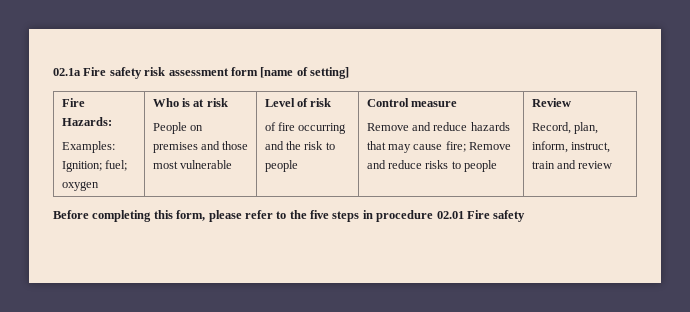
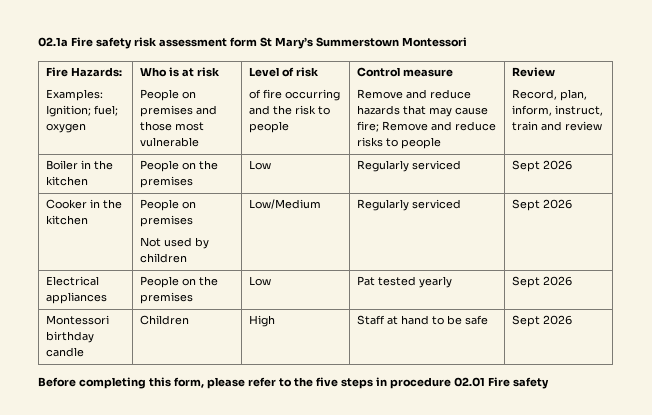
[260,67,349,79] [name of setting] -> [260,37,467,49] St Mary’s Summerstown Montessori
(613, 165) none -> [46,160,114,170] [46,176,89,186] [140,160,219,172] [140,176,194,188] [249,160,272,170] [357,160,462,172] [512,160,573,172] [46,199,123,209] [46,215,89,225] [140,199,197,211] [140,215,194,227] [140,237,210,249] [140,253,188,263] [249,199,322,209] [357,199,462,211] [512,199,573,211] [46,276,100,286] [46,292,108,304] [140,276,219,288] [140,292,194,304] [249,276,272,286] [357,276,453,288] [512,276,573,288] [46,315,110,325] [46,331,95,343] [46,347,85,357] [140,315,190,325] [249,315,276,327] [357,315,489,325] [512,315,573,327] // Boiler in the kitchen | People on the premises | Low | Regularly serviced | Sept 2026 // Cooker in the kitchen | People on premises // Not used by children | Low/Medium | Regularly serviced | Sept 2026 // Electrical appliances | People on the premises | Low | Pat tested yearly | Sept 2026 // Montessori birthday candle | Children | High | Staff at hand to be safe | Sept 2026

